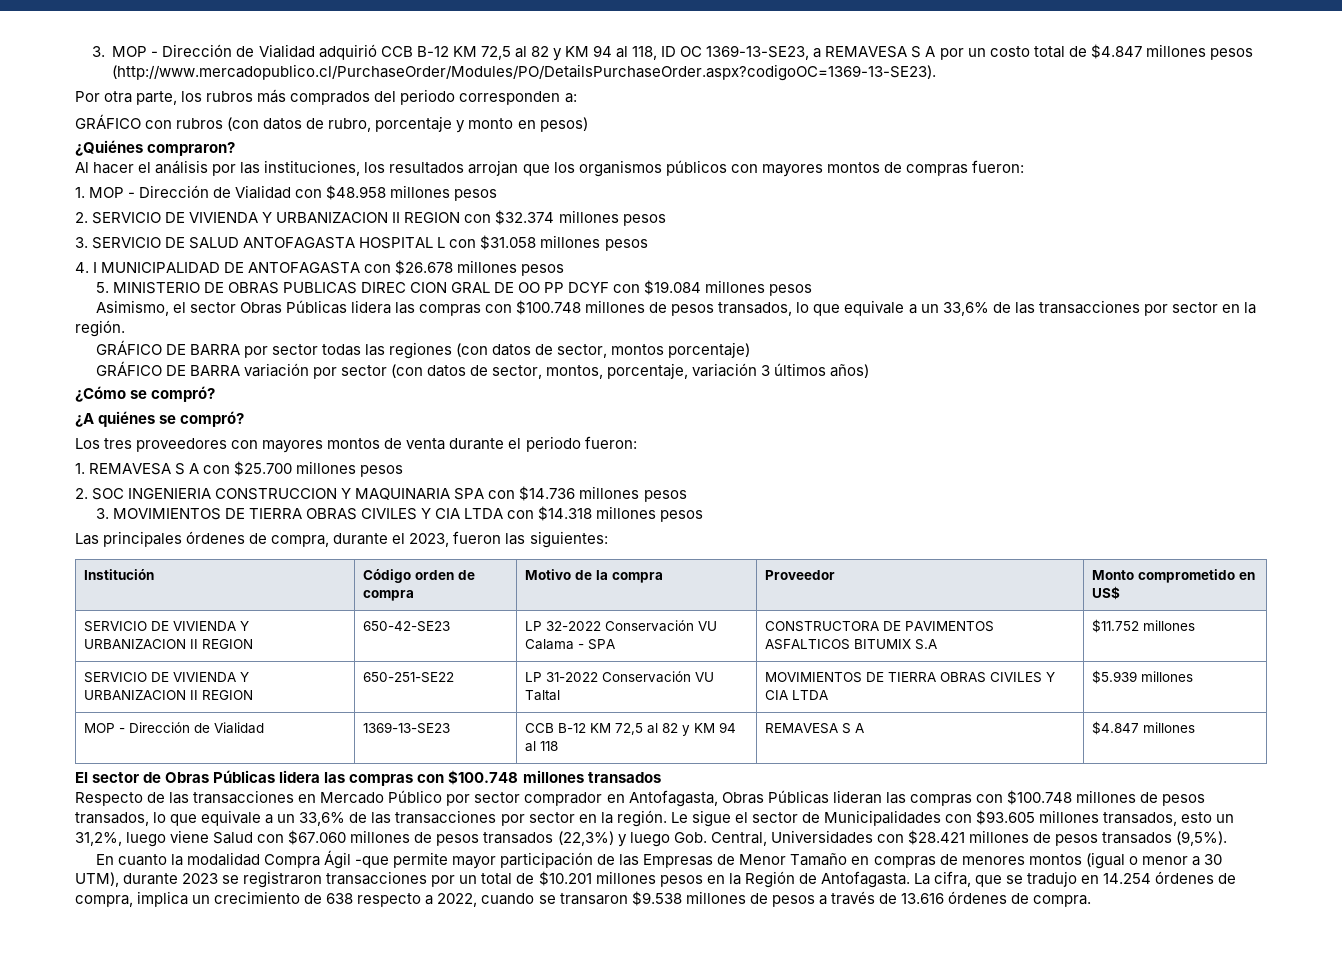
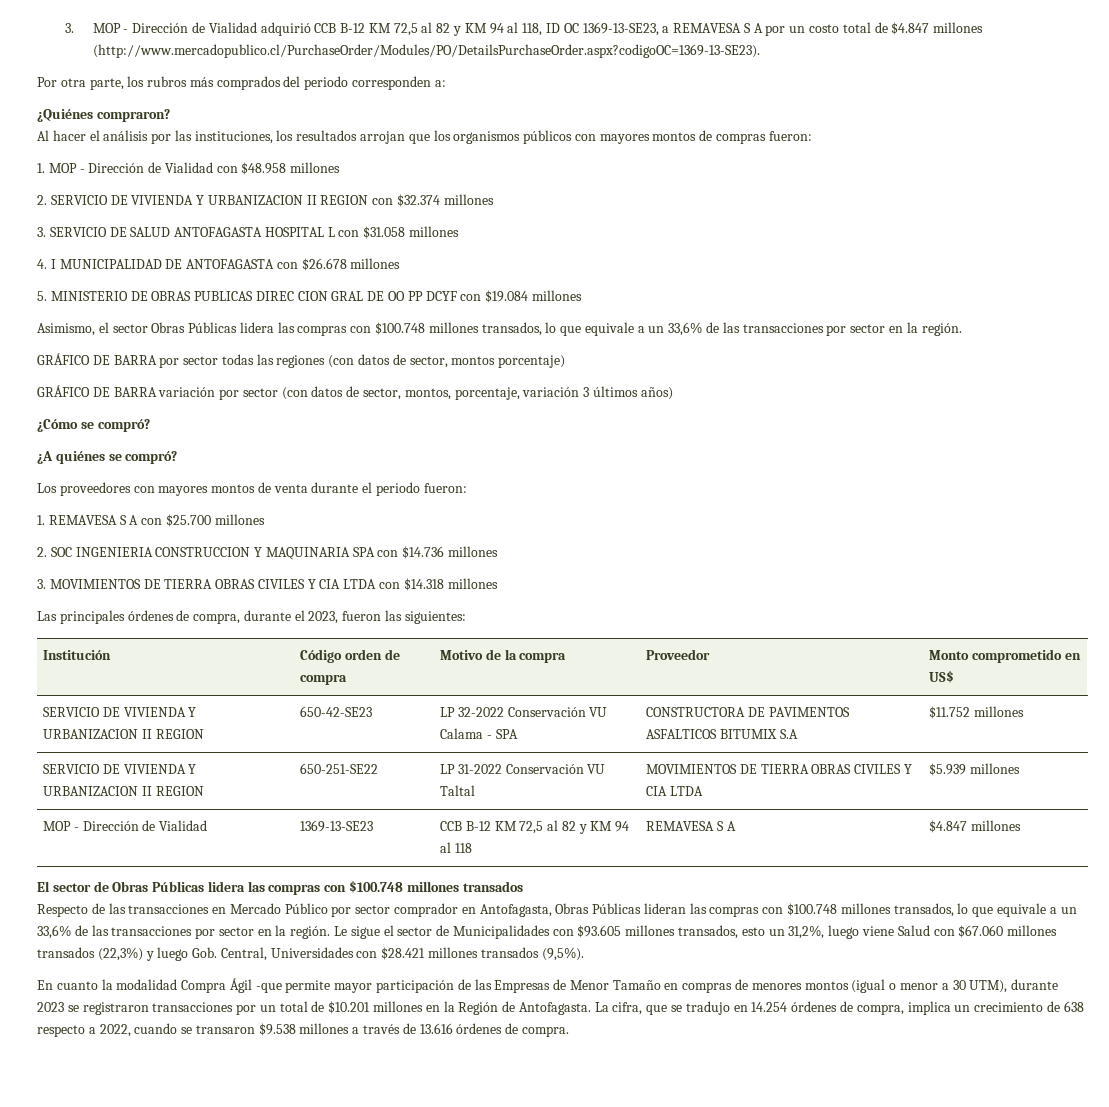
[1209,48,1253,60] pesos -> (984, 27) none
[75,114,588,133] // GRÁFICO con rubros (con datos de rubro, porcentaje y monto en pesos) -> (446, 83) none
[454,189,498,201] pesos -> (341, 167) none
[622,214,666,226] pesos -> (494, 199) none
[604,239,648,251] pesos -> (460, 231) none
[521,264,565,276] pesos -> (401, 263) none
[769,284,813,296] pesos -> (582, 295) none
[649,302,715,316] de pesos -> (479, 327) none
[104,438,133,449] tres -> (57, 488) none
[360,465,404,477] pesos -> (265, 519) none
[643,490,687,502] pesos -> (499, 551) none
[660,510,704,522] pesos -> (498, 583) none
[1139,792,1206,806] de pesos -> (891, 908) none
[414,832,480,846] de pesos -> (1058, 930) none
[1032,832,1098,846] de pesos -> (479, 952) none
[659,875,703,887] pesos -> (424, 1006) none
[749,893,815,907] de pesos -> (350, 1028) none

